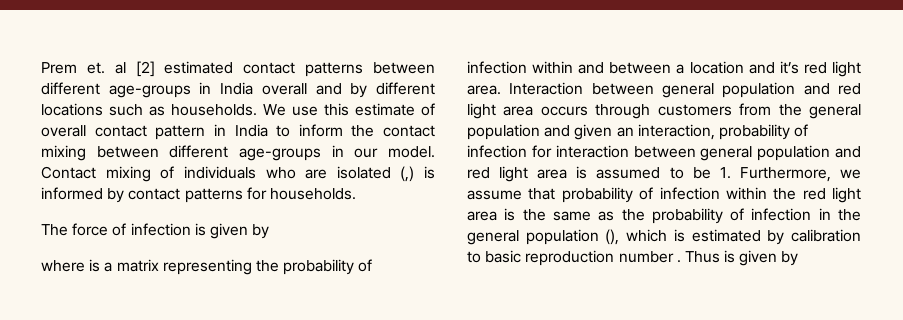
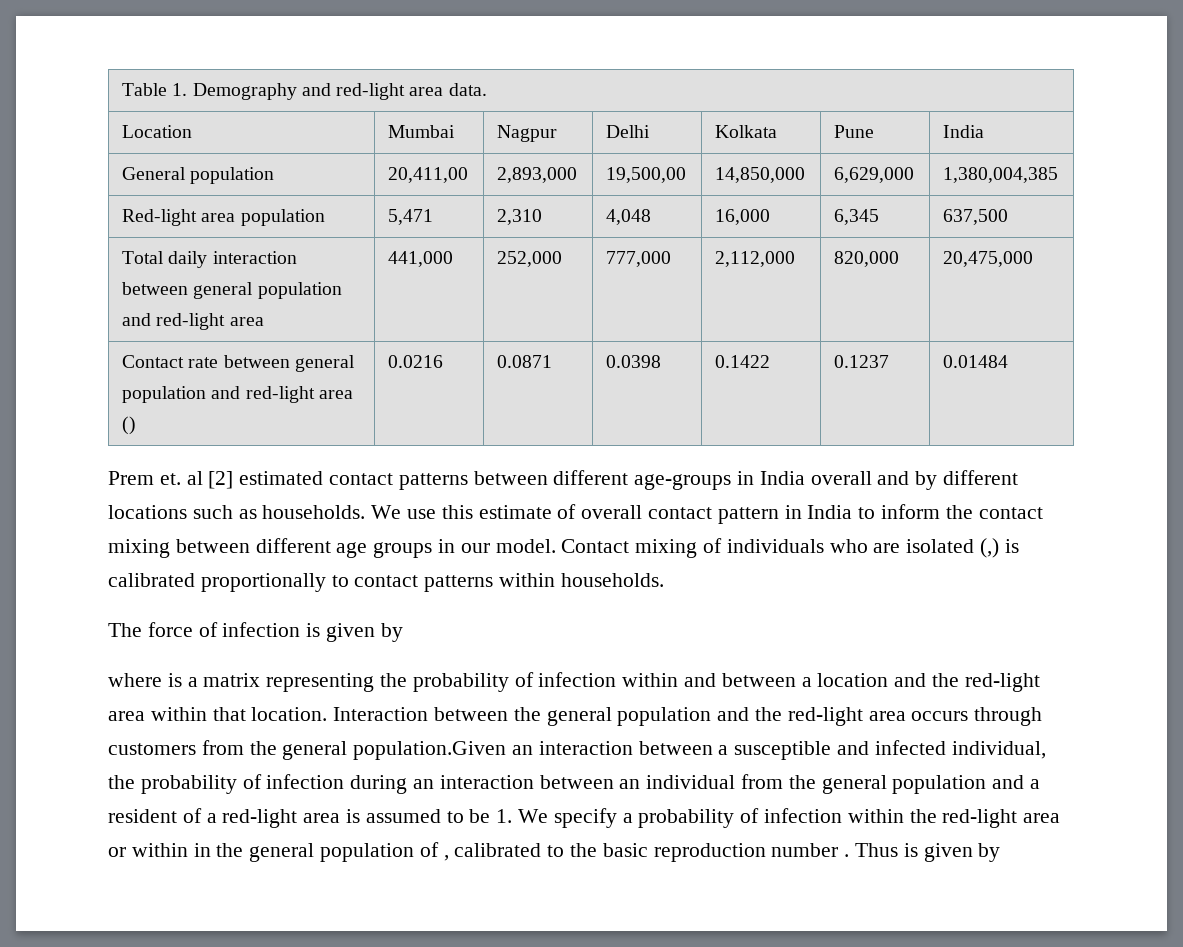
(41, 68) none -> [122,83,487,100] [122,125,193,138] [388,125,456,138] [497,125,558,142] [606,125,651,138] [715,125,778,138] [834,125,875,138] [943,125,985,138] [122,167,275,184] [388,167,469,183] [497,167,578,183] [606,167,687,183] [715,167,806,183] [834,167,915,183] [943,167,1059,183] [122,209,325,226] [388,209,434,225] [497,209,543,225] [606,209,652,225] [715,209,771,225] [834,209,880,225] [943,209,1009,225] [122,251,297,268] [122,282,342,299] [122,313,264,330] [388,251,454,267] [497,251,563,267] [606,251,672,267] [715,251,796,267] [834,251,900,267] [943,251,1034,267] [122,355,355,372] [122,386,353,403] [122,416,137,435] [388,355,444,368] [497,355,553,368] [606,355,662,368] [715,355,771,368] [834,355,890,368] [943,355,1009,368] Table 1. Demography and red-light area data. // Location | Mumbai | Nagpur | Delhi | Kolkata | Pune | India // General population | 20,411,00 | 2,893,000 | 19,500,00 | 14,850,000 | 6,629,000 | 1,380,004,385 // Red-light area population | 5,471 | 2,310 | 4,048 | 16,000 | 6,345 | 637,500 // Total daily interaction between general population and red-light area | 441,000 | 252,000 | 777,000 | 2,112,000 | 820,000 | 20,475,000 // Contact rate between general population and red-light area () | 0.0216 | 0.0871 | 0.0398 | 0.1422 | 0.1237 | 0.01484 //
[238,148,321,161] age-groups -> [336,542,433,558] age groups
[41,187,267,203] informed by contact patterns for -> [108,573,556,592] calibrated proportionally to contact patterns within
[779,61,861,77] [467,85,501,95] it’s red light area. -> [932,673,1040,692] [108,707,328,721] the red-light area within that location.
[662,82,861,98] [467,103,496,119] general population and red light -> [513,707,863,726] the general population and the red-light
[467,124,809,140] [467,145,861,161] [467,166,529,182] population and given an interaction, probability of infection for interaction between general population and red light -> [353,740,1046,760] [108,774,1041,794] [108,808,298,828] population.Given an interaction between a susceptible and infected individual, the probability of infection during an interaction between an individual from the general population and a resident of a red-light
[739,167,861,182] [467,188,556,200] Furthermore, we assume that -> [518,808,633,828] We specify a
[802,187,861,203] [467,208,861,224] [467,229,861,245] [467,251,481,263] red light area is the same as the probability of infection in the general population (), which is estimated by calibration to -> [942,809,1061,828] [108,842,598,862] red-light area or within in the general population of , calibrated to the

